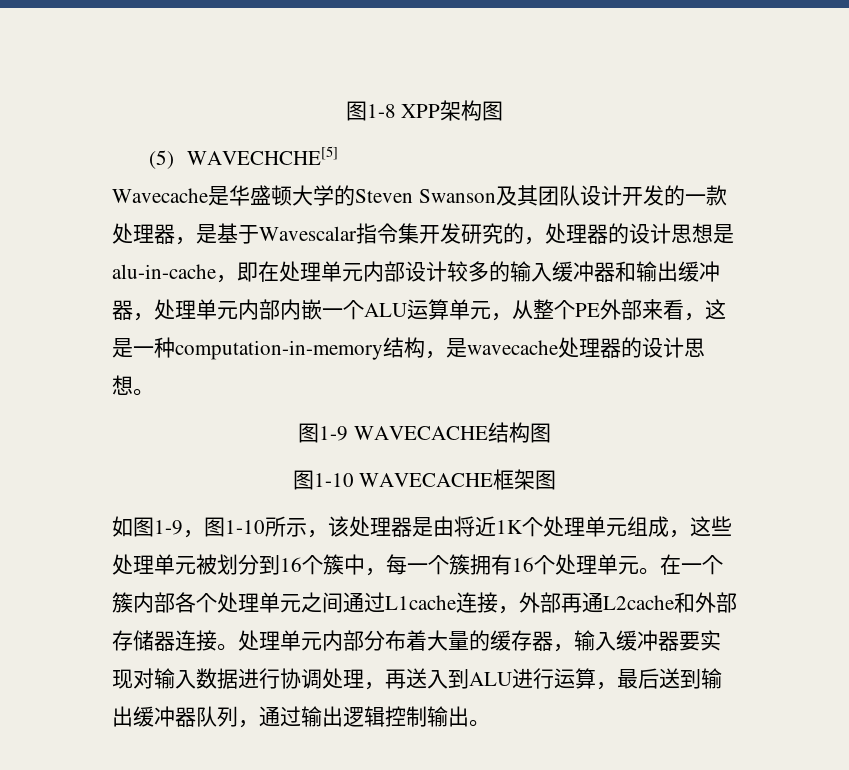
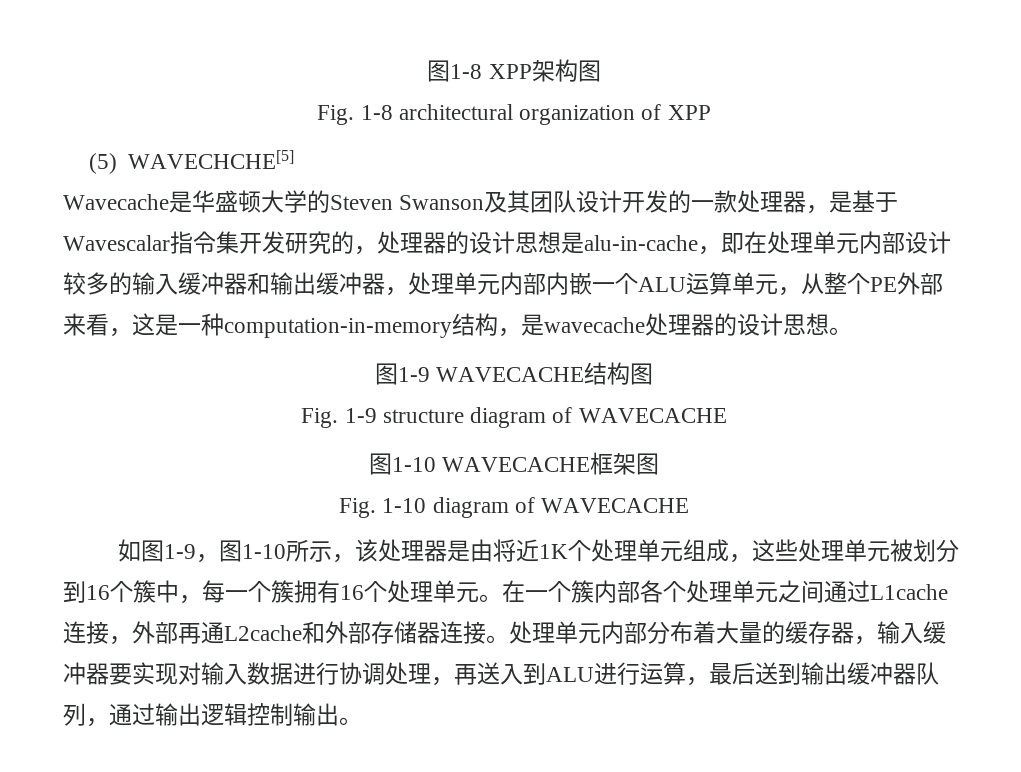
(504, 111) none -> [317,104,711,125] // Fig. 1-8 architectural organization of XPP
(551, 433) none -> [301,407,727,428] // Fig. 1-9 structure diagram of WAVECACHE
(557, 480) none -> [339,497,689,518] // Fig. 1-10 diagram of WAVECACHE

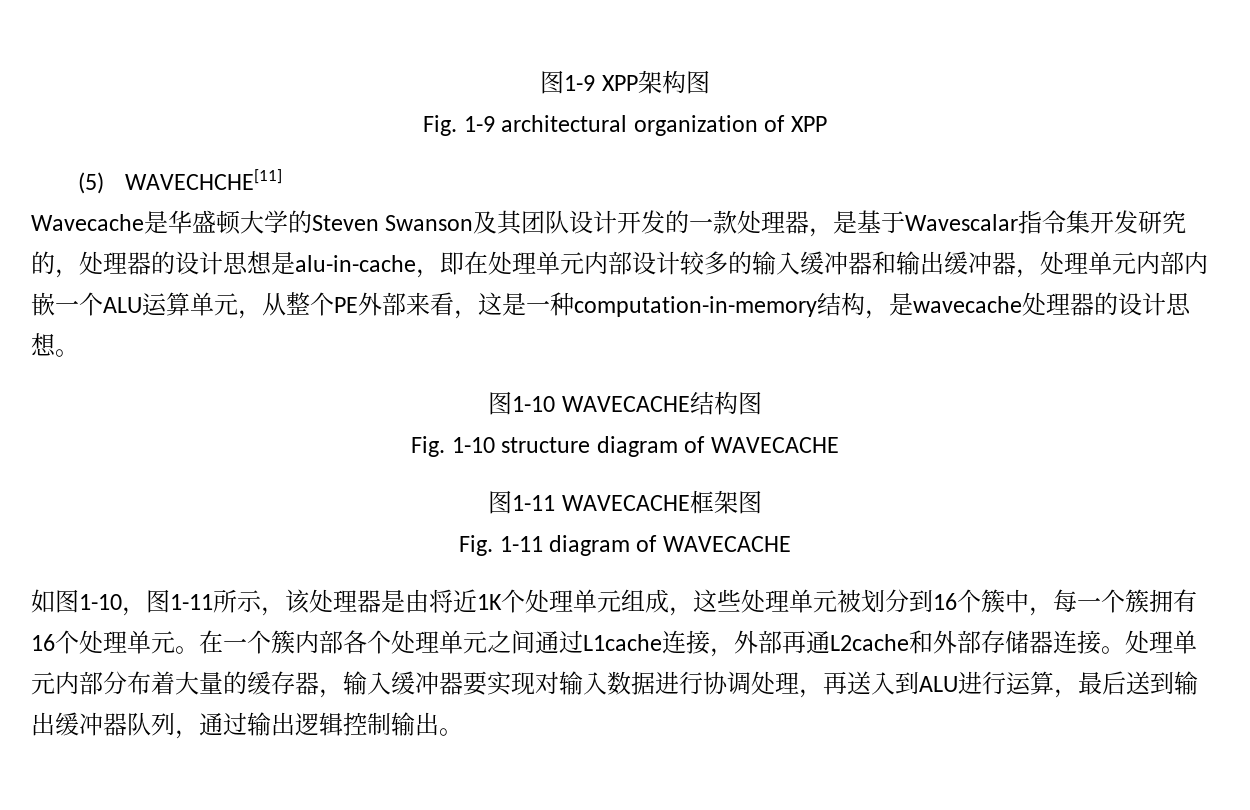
[427,60,483,82] 图1-8 -> [540,70,596,94] 图1-9
[360,105,393,120] 1-8 -> [463,116,495,132] 1-9
[128,150,295,169] WAVECHCHE[5] -> [125,169,283,190] WAVECHCHE[11]
[397,367,430,382] 1-9 -> [512,396,556,412] 1-10
[344,408,377,423] 1-9 -> [451,437,495,453] 1-10
[391,457,436,472] 1-10 -> [512,495,556,511] 1-11
[382,498,427,513] 1-10 -> [499,536,543,552] 1-11
[163,540,286,563] 1-9，图1-10 -> [79,589,213,616] 1-10，图1-11

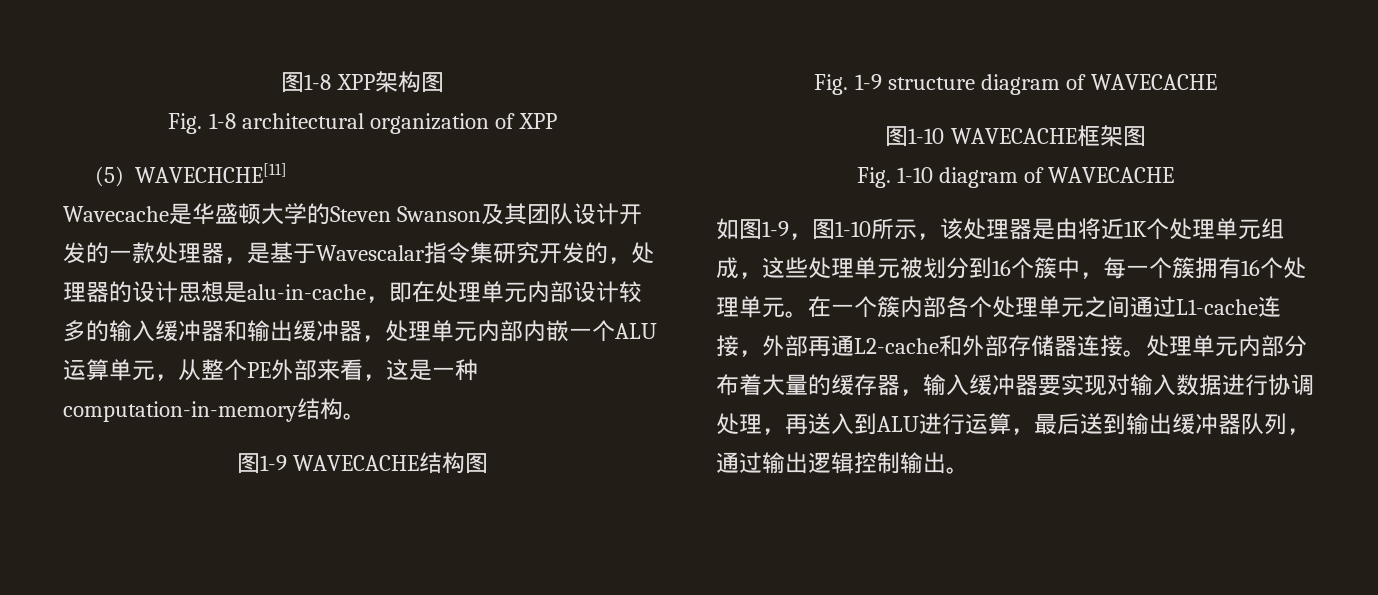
[540,70,596,94] 图1-9 -> [281,72,332,93] 图1-8
[463,116,495,132] 1-9 -> [208,113,236,129] 1-8
[1090,210,1187,234] 开发研究 -> [493,242,585,264] 研究开发
[865,292,1191,319] [31,333,56,356] ，是wavecache处理器的设计思想 -> (343, 409) none
[512,396,556,412] 1-10 -> [259,455,287,471] 1-9
[451,437,495,453] 1-10 -> [854,74,882,90] 1-9
[512,495,556,511] 1-11 -> [908,128,945,144] 1-10
[499,536,543,552] 1-11 -> [896,167,933,183] 1-10
[79,589,213,616] 1-10，图1-11 -> [762,219,871,240] 1-9，图1-10
[583,634,662,651] L1cache -> [1176,298,1258,315] L1-cache
[830,634,909,651] L2cache -> [854,337,939,354] L2-cache

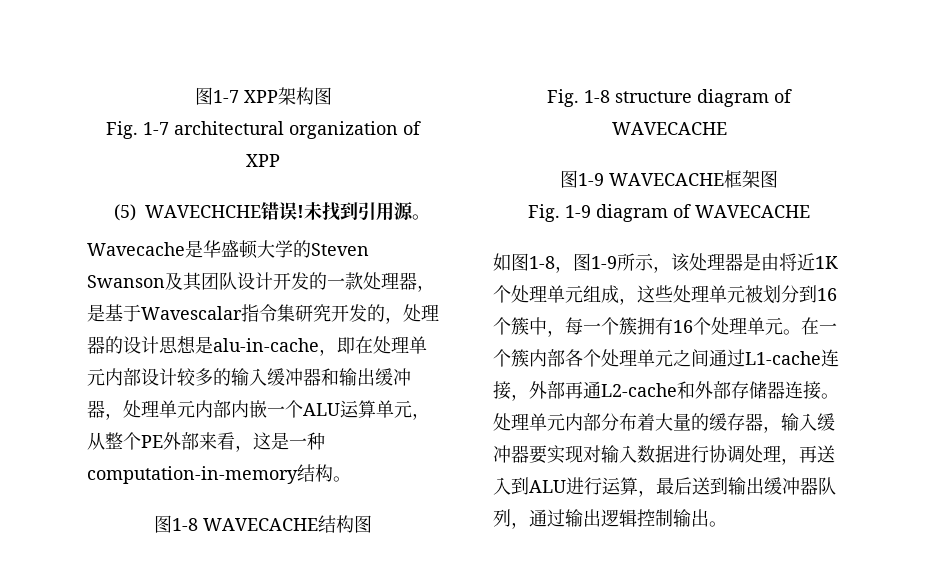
[281,72,332,93] 图1-8 -> [194,87,239,105] 图1-7
[208,113,236,129] 1-8 -> [143,122,169,135] 1-7
[135,163,288,183] WAVECHCHE[11] -> [144,202,430,221] WAVECHCHE错误!未找到引用源。
[259,455,287,471] 1-9 -> [172,518,198,531] 1-8
[854,74,882,90] 1-9 -> [584,90,610,103] 1-8
[908,128,945,144] 1-10 -> [578,173,604,186] 1-9
[896,167,933,183] 1-10 -> [565,205,591,218] 1-9
[762,219,871,240] 1-9，图1-10 -> [529,253,617,273] 1-8，图1-9

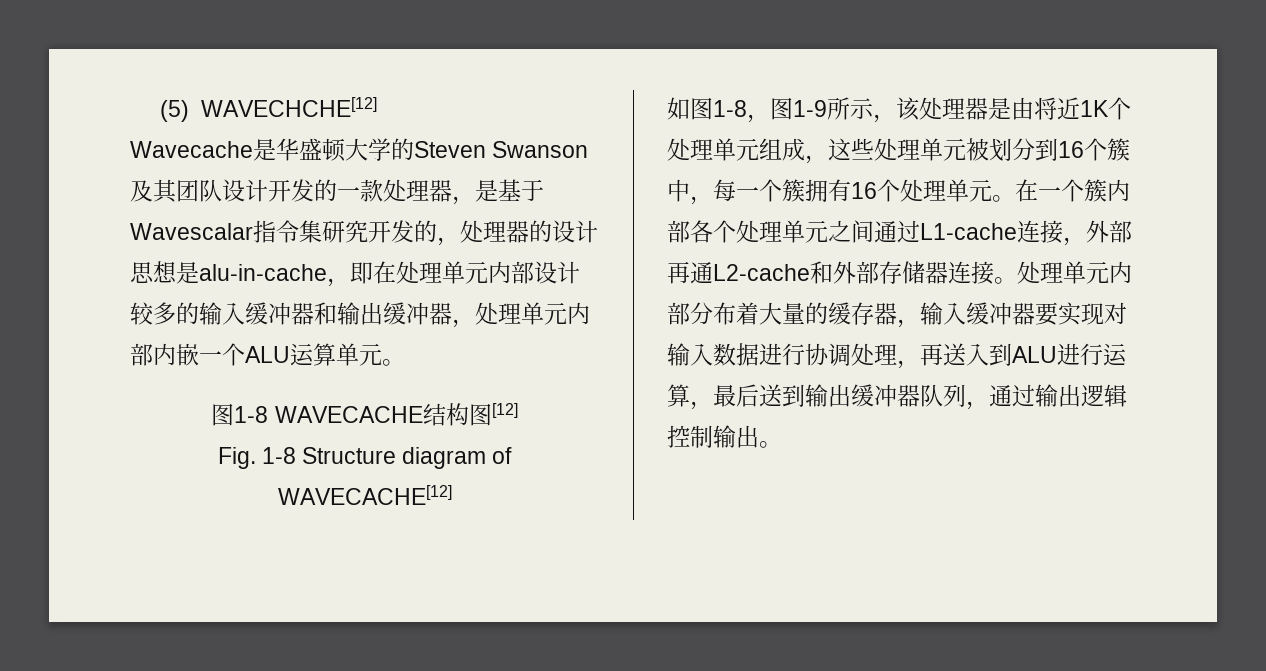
[194,87,332,105] [106,121,421,139] [246,154,280,167] [113,202,430,221] 图1-7 XPP架构图 // Fig. 1-7 architectural organization of XPP // (5) WAVECHCHE错误!未找到引用源。 -> [160,97,377,122] (5) WAVECHCHE[12]
[412,413,430,420] [87,432,325,452] [87,464,333,484] ，从整个PE外部来看，这是一种computation-in-memory结构 -> (382, 354) none
(372, 524) none -> [491,403,518,418] [12]
[615,89,792,107] [611,122,727,135] [560,170,778,188] [528,204,810,222] structure diagram of WAVECACHE // 图1-9 WAVECACHE框架图 // Fig. 1-9 diagram of WAVECACHE -> [302,447,513,469] [277,485,452,505] Structure diagram of WAVECACHE[12]

